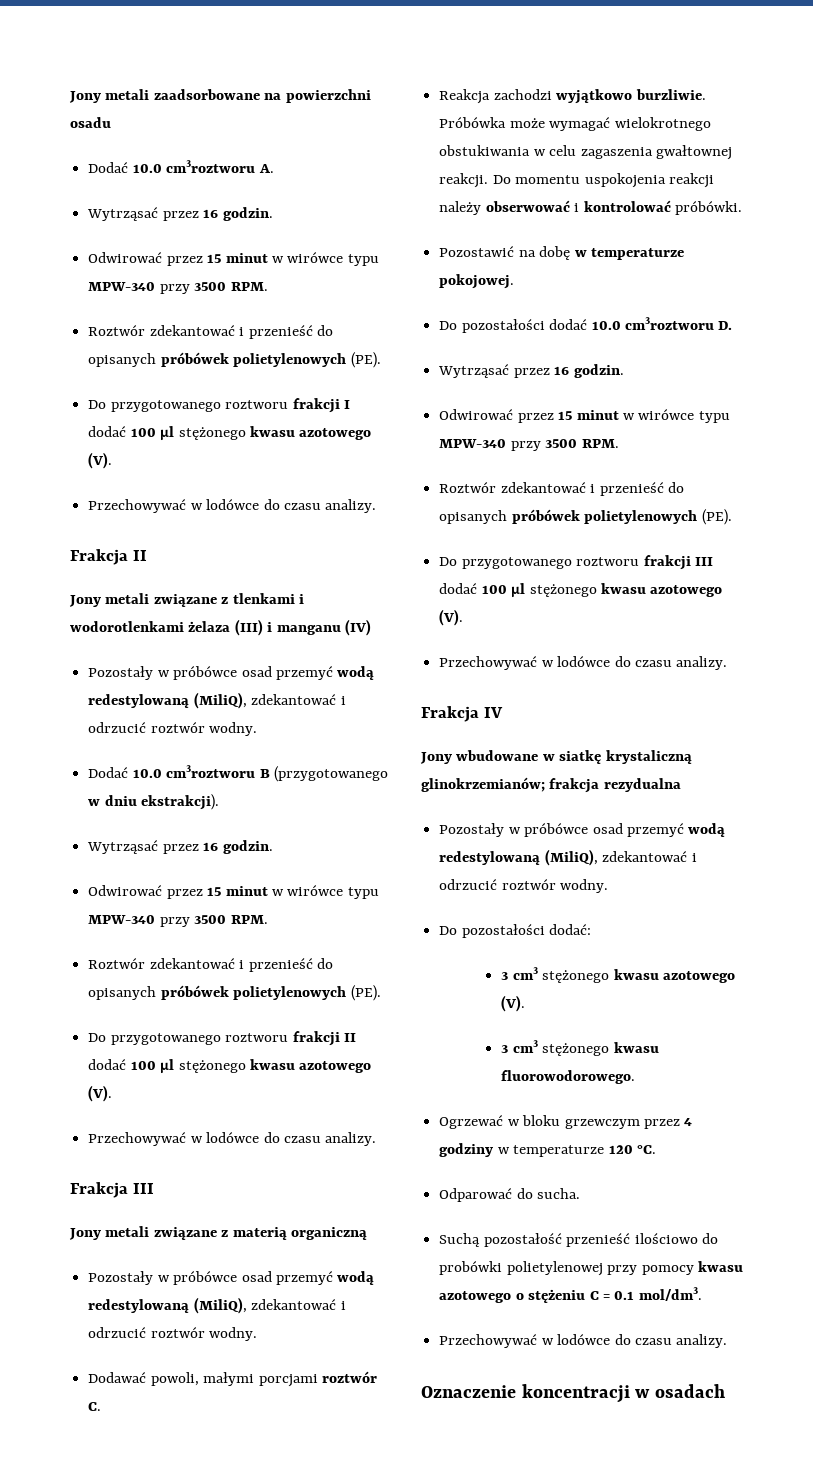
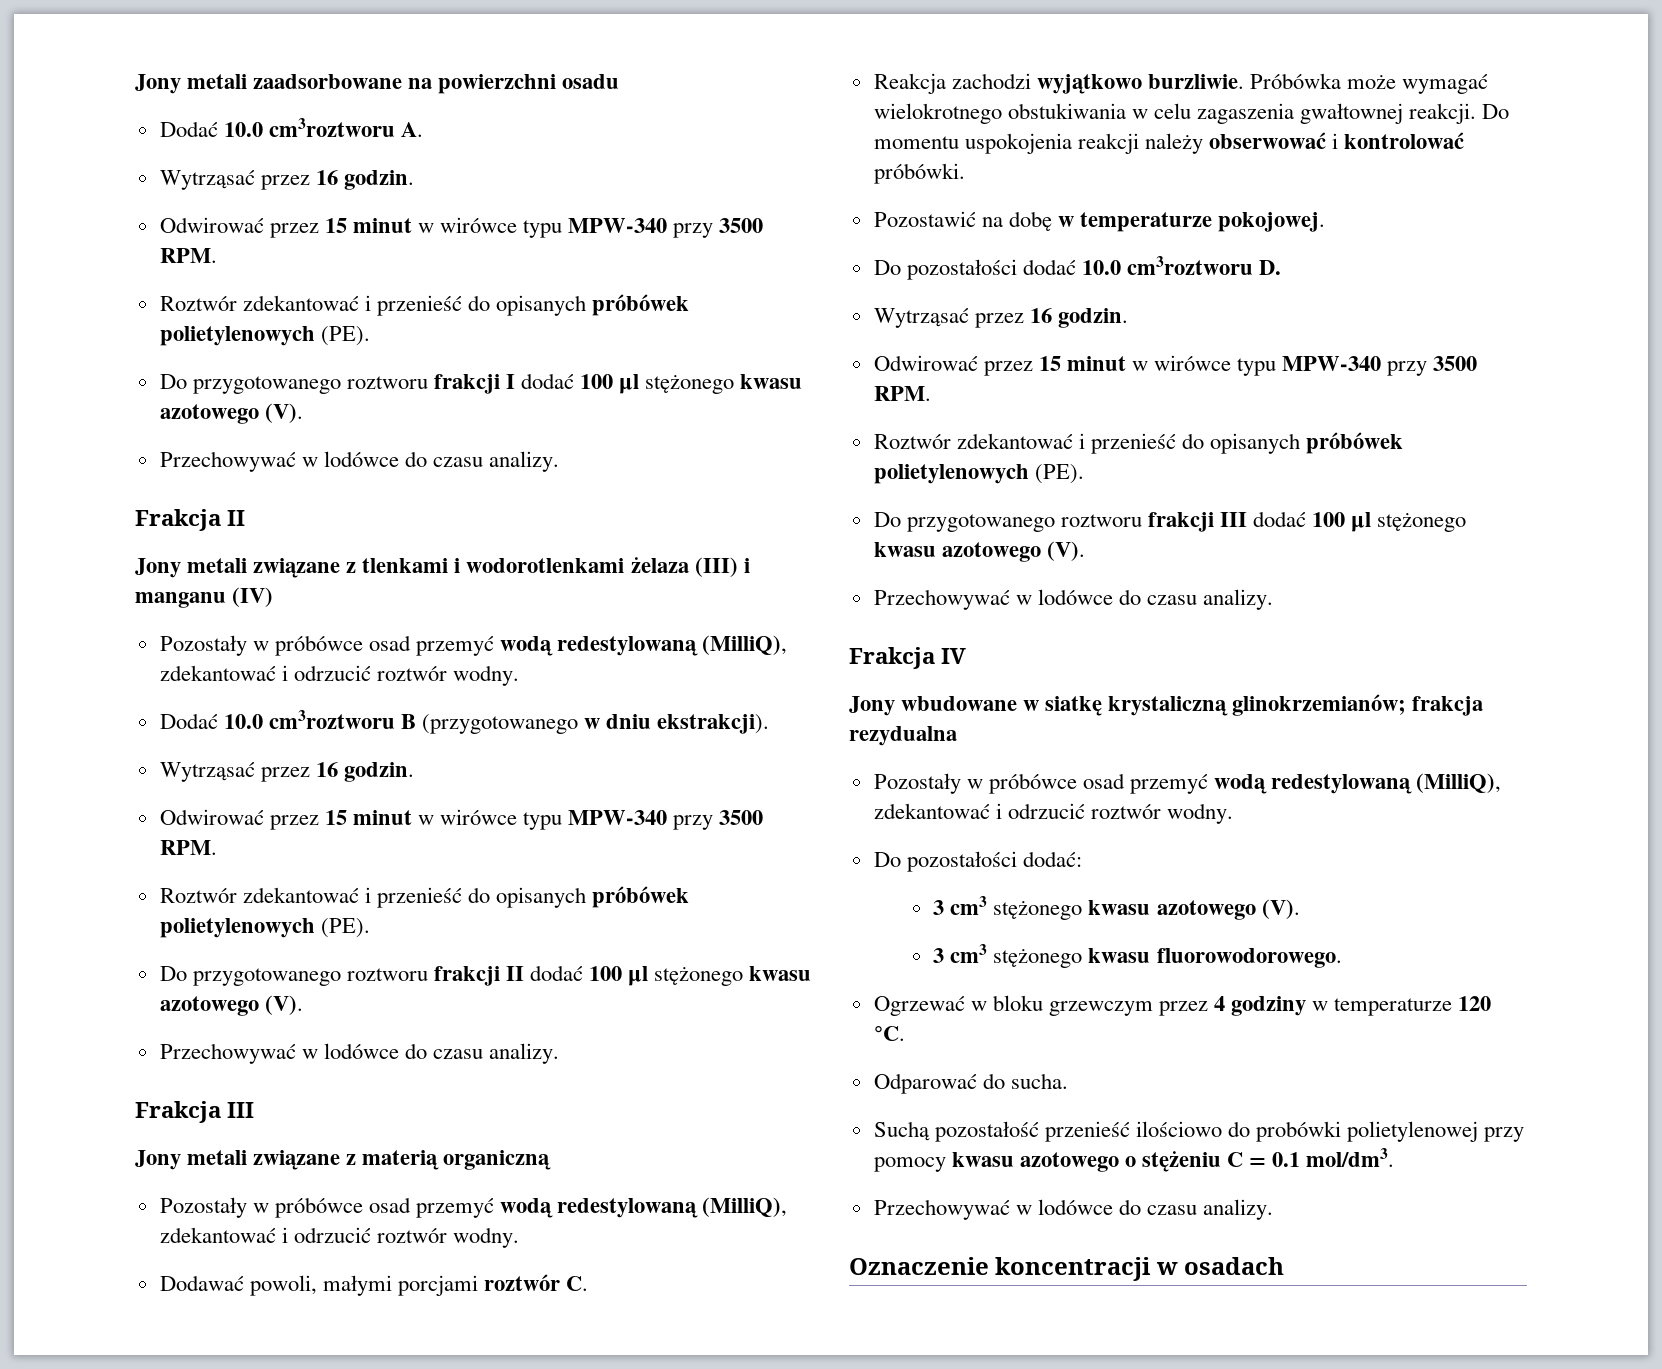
[193,692,247,709] (MiliQ), -> [702,635,788,655] (MilliQ),
[193,1297,247,1314] (MiliQ), -> [702,1197,788,1217] (MilliQ),
[544,849,598,866] (MiliQ), -> [1416,773,1502,793] (MilliQ),

